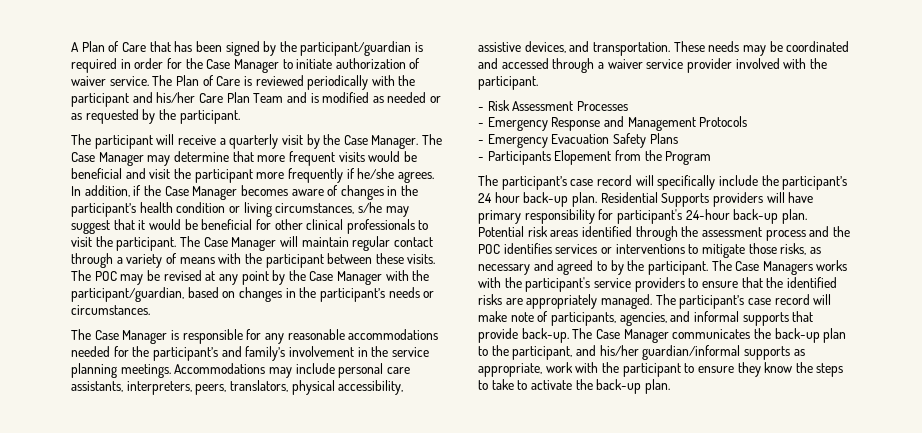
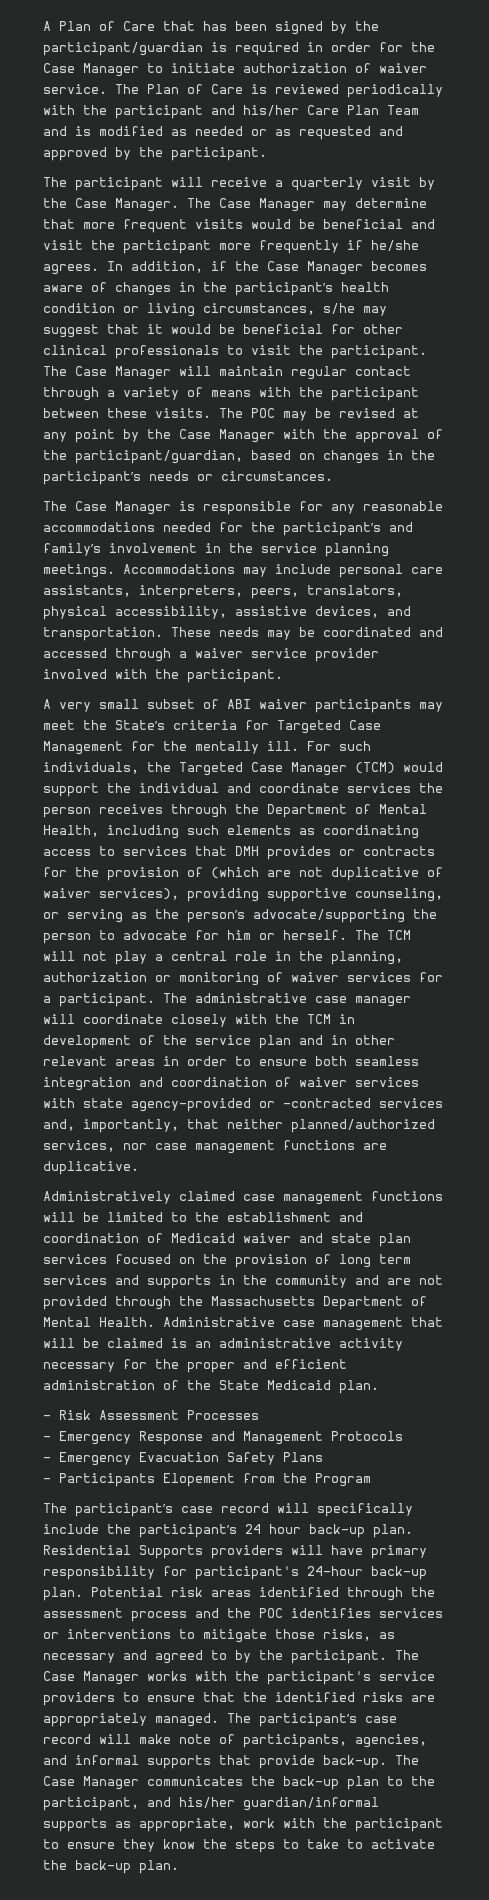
(139, 116) none -> [379,126,403,136] [43,147,107,161] and approved
(430, 275) none -> [355,429,443,443] [43,450,67,460] approval of the
(538, 83) none -> [43,699,443,713] [43,720,381,734] [43,741,371,755] [43,762,443,776] [43,783,443,797] [43,804,427,818] [43,825,419,839] [43,846,435,860] [43,867,443,881] [43,888,443,902] [43,909,437,923] [43,930,411,944] [43,951,403,965] [43,972,443,986] [43,993,411,1007] [43,1014,355,1027] [43,1035,395,1049] [43,1056,419,1066] [43,1077,419,1091] [43,1098,443,1112] [43,1119,435,1133] [43,1140,387,1154] [43,1161,139,1175] [43,1191,443,1205] [43,1212,363,1222] [43,1233,411,1247] [43,1254,411,1268] [43,1275,443,1289] [43,1296,427,1310] [43,1317,443,1331] [43,1338,403,1351] [43,1359,347,1373] [43,1380,379,1394] // A very small subset of ABI waiver participants may meet the State’s criteria for Targeted Case Management for the mentally ill. For such individuals, the Targeted Case Manager (TCM) would support the individual and coordinate services the person receives through the Department of Mental Health, including such elements as coordinating access to services that DMH provides or contracts for the provision of (which are not duplicative of waiver services), providing supportive counseling, or serving as the person’s advocate/supporting the person to advocate for him or herself. The TCM will not play a central role in the planning, authorization or monitoring of waiver services for a participant. The administrative case manager will coordinate closely with the TCM in development of the service plan and in other relevant areas in order to ensure both seamless integration and coordination of waiver services with state agency-provided or -contracted services and, importantly, that neither planned/authorized services, nor case management functions are duplicative. // Administratively claimed case management functions will be limited to the establishment and coordination of Medicaid waiver and state plan services focused on the provision of long term services and supports in the community and are not provided through the Massachusetts Department of Mental Health. Administrative case management that will be claimed is an administrative activity necessary for the proper and efficient administration of the State Medicaid plan.
[762,261,813,275] Managers -> [83,1671,139,1685] Manager

